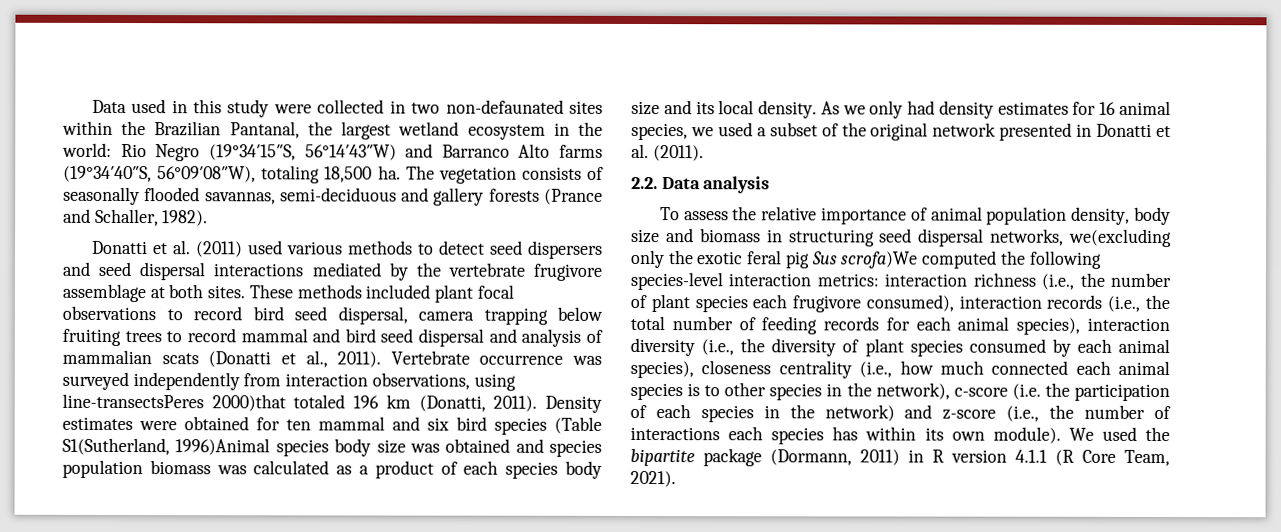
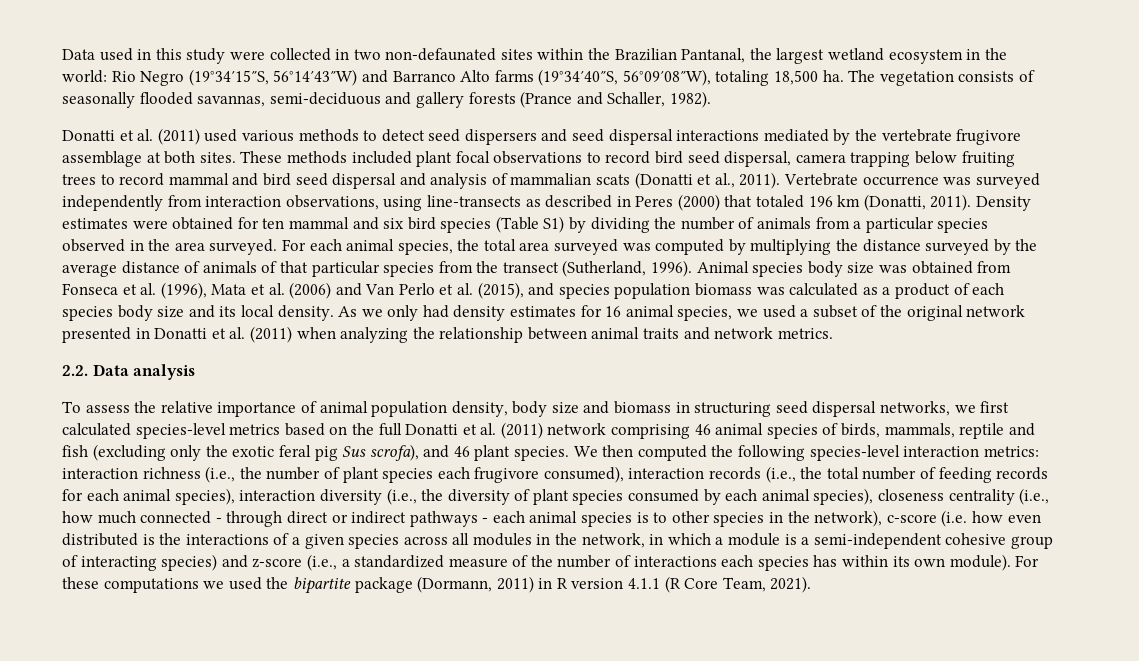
[62,393,286,412] line-transectsPeres 2000)that -> [426,194,753,211] line-transects as described in Peres (2000) that
[62,437,271,456] S1(Sutherland, 1996)Animal -> [543,216,989,233] [62,239,1038,255] [62,260,749,277] S1) by dividing the number of animals from a particular species observed in the area surveyed. For each animal species, the total area surveyed was computed by multiplying the distance surveyed by the average distance of animals of that particular species from the transect (Sutherland, 1996). Animal
(511, 445) none -> [977,261,1012,273] [62,282,524,299] from Fonseca et al. (1996), Mata et al. (2006) and Van Perlo et al. (2015),
[652,145,704,162] (2011). -> [249,326,833,343] (2011) when analyzing the relationship between animal traits and network metrics.
[1069,228,1172,248] we(excluding -> [954,401,1010,413] [62,422,1035,439] [62,444,166,461] we first calculated species-level metrics based on the full Donatti et al. (2011) network comprising 46 animal species of birds, mammals, reptile and fish (excluding
[840,251,919,269] scrofa)We -> [369,444,634,461] scrofa), and 46 plant species. We then
(1069, 367) none -> [215,511,489,527] - through direct or indirect pathways -
[1044,382,1170,402] [630,404,1040,423] the participation of each species in the network) and z-score (i.e., -> [971,511,1041,523] [62,533,1053,549] [62,554,529,571] how even distributed is the interactions of a given species across all modules in the network, in which a module is a semi-independent cohesive group of interacting species) and z-score (i.e., a standardized measure of
[1068,427,1094,441] We -> [1015,555,1040,567] [62,577,225,593] For these computations we

